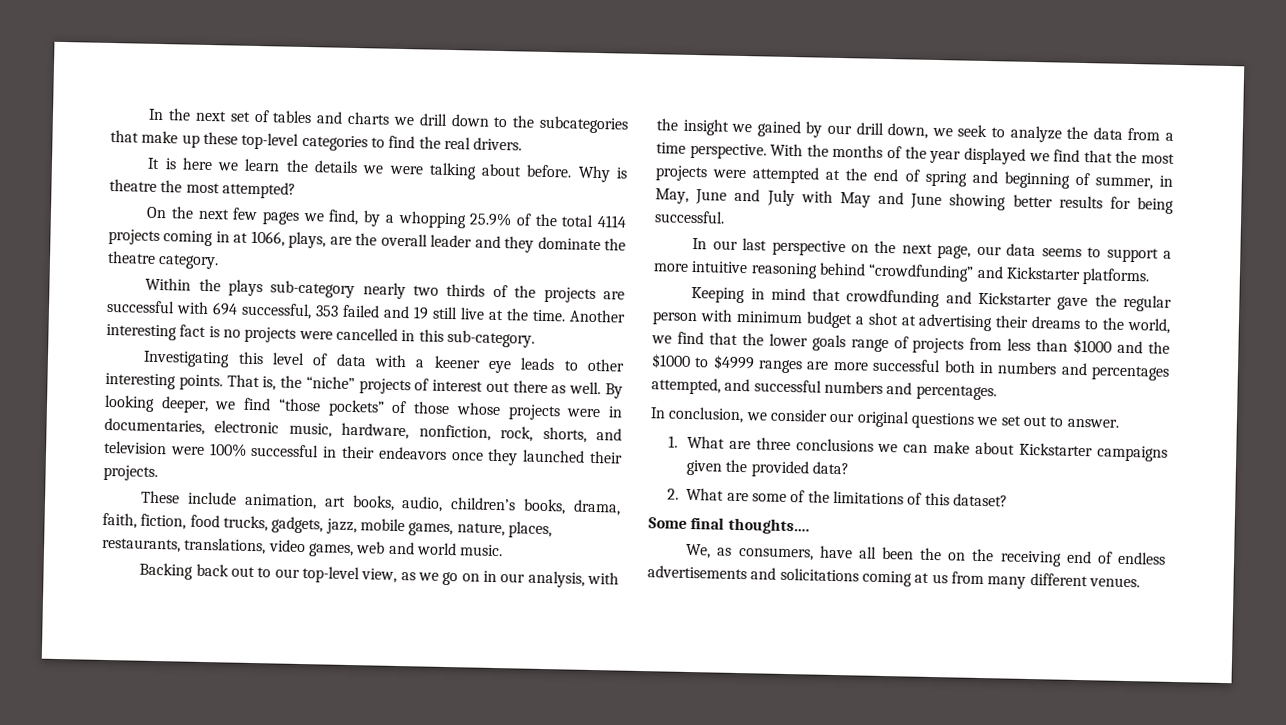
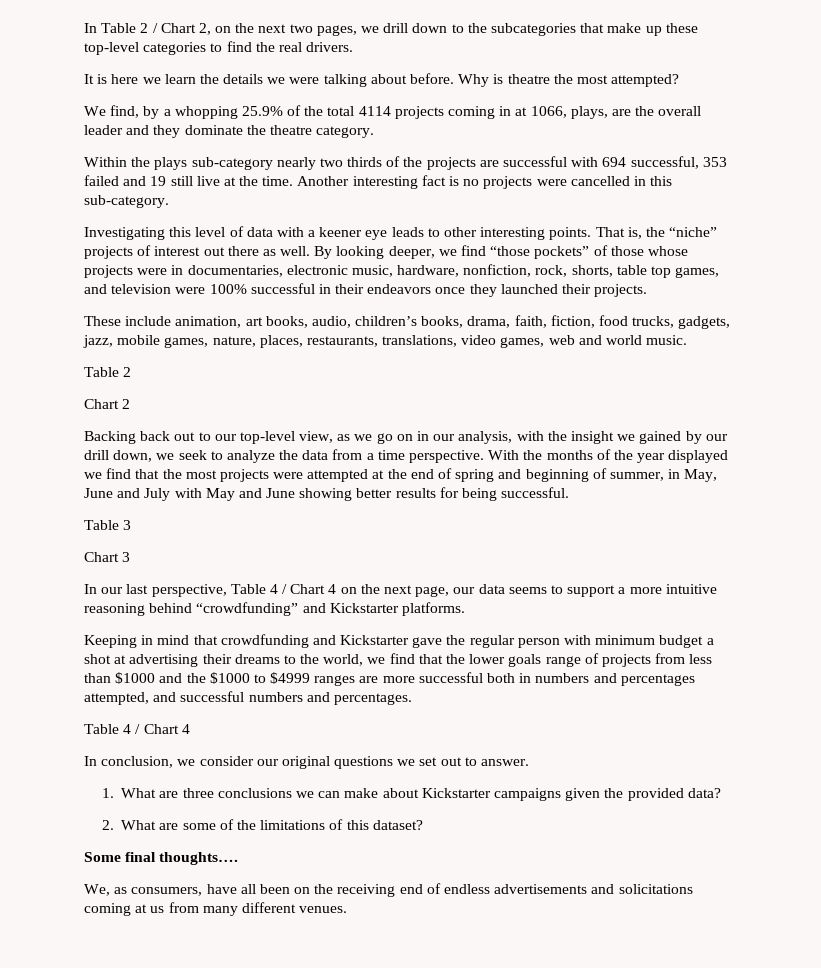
[148,108,391,125] In the next set of tables and charts -> [84,23,357,36] In Table 2 / Chart 2, on the next two pages,
[146,206,325,225] On the next few pages we -> [84,106,106,116] We
(587, 434) none -> [616,265,720,278] table top games,
(504, 550) none -> [84,367,132,377] [84,399,131,409] // Table 2 // Chart 2
(725, 217) none -> [84,520,132,530] [84,552,131,562] // Table 3 // Chart 3
[771,239,846,257] perspective -> [151,584,337,597] perspective, Table 4 / Chart 4
(997, 392) none -> [84,724,190,734] // Table 4 / Chart 4
[919,547,943,561] the -> (290, 889) none

